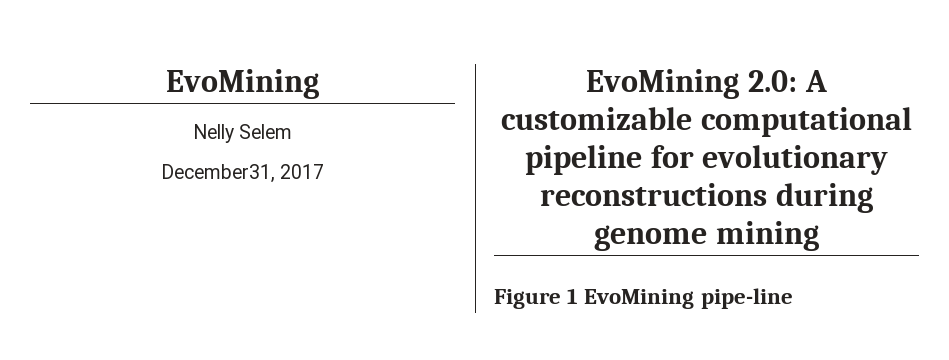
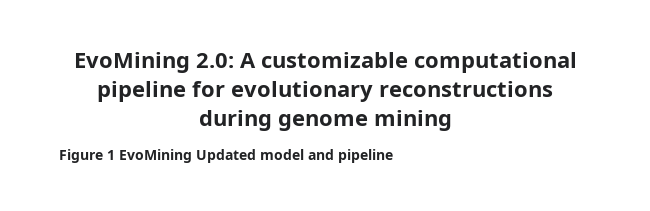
[166,69,319,99] [192,124,293,143] [160,164,325,183] [586,69,740,99] EvoMining // Nelly Selem // December31, 2017 // EvoMining -> [73,52,190,73] EvoMining
[700,288,793,309] pipe-line -> [196,149,393,163] Updated model and pipeline

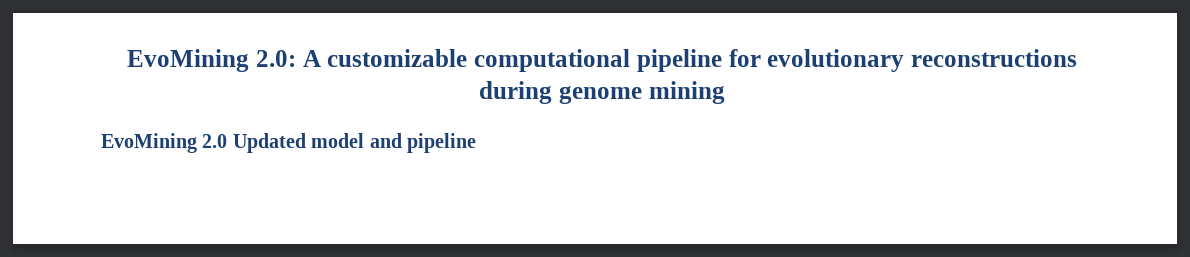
[59,149,192,163] Figure 1 EvoMining -> [101,133,228,153] EvoMining 2.0

